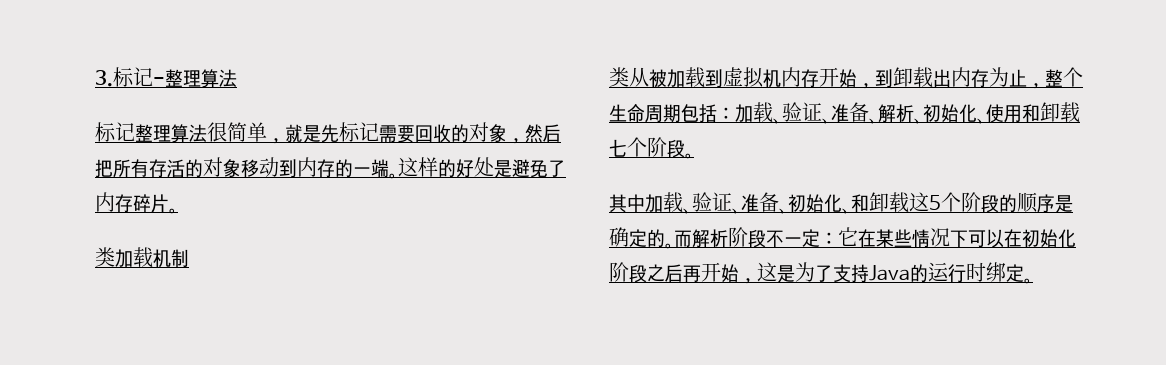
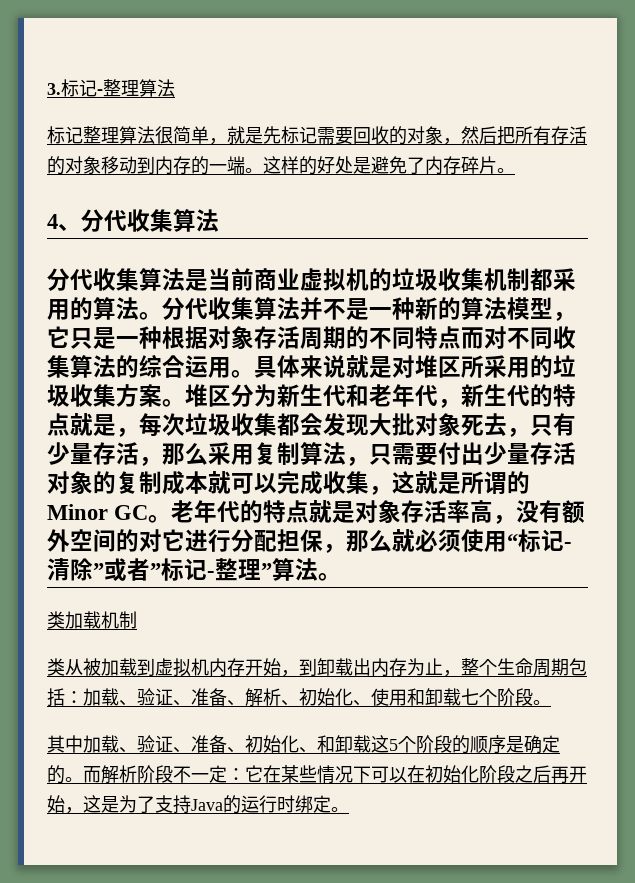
(178, 211) none -> [47,209,219,232] [47,268,576,291] [47,297,576,321] [47,326,576,349] [47,355,576,378] [47,384,576,408] [47,413,576,437] [47,442,576,466] [47,471,530,495] [47,500,586,524] [47,529,572,553] [47,558,341,581] // 4、分代收集算法 // 分代收集算法是当前商业虚拟机的垃圾收集机制都采用的算法。分代收集算法并不是一种新的算法模型，它只是一种根据对象存活周期的不同特点而对不同收集算法的综合运用。具体来说就是对堆区所采用的垃圾收集方案。堆区分为新生代和老年代，新生代的特点就是，每次垃圾收集都会发现大批对象死去，只有少量存活，那么采用复制算法，只需要付出少量存活对象的复制成本就可以完成收集，这就是所谓的Minor GC。老年代的特点就是对象存活率高，没有额外空间的对它进行分配担保，那么就必须使用“标记-清除”或者”标记-整理”算法。

